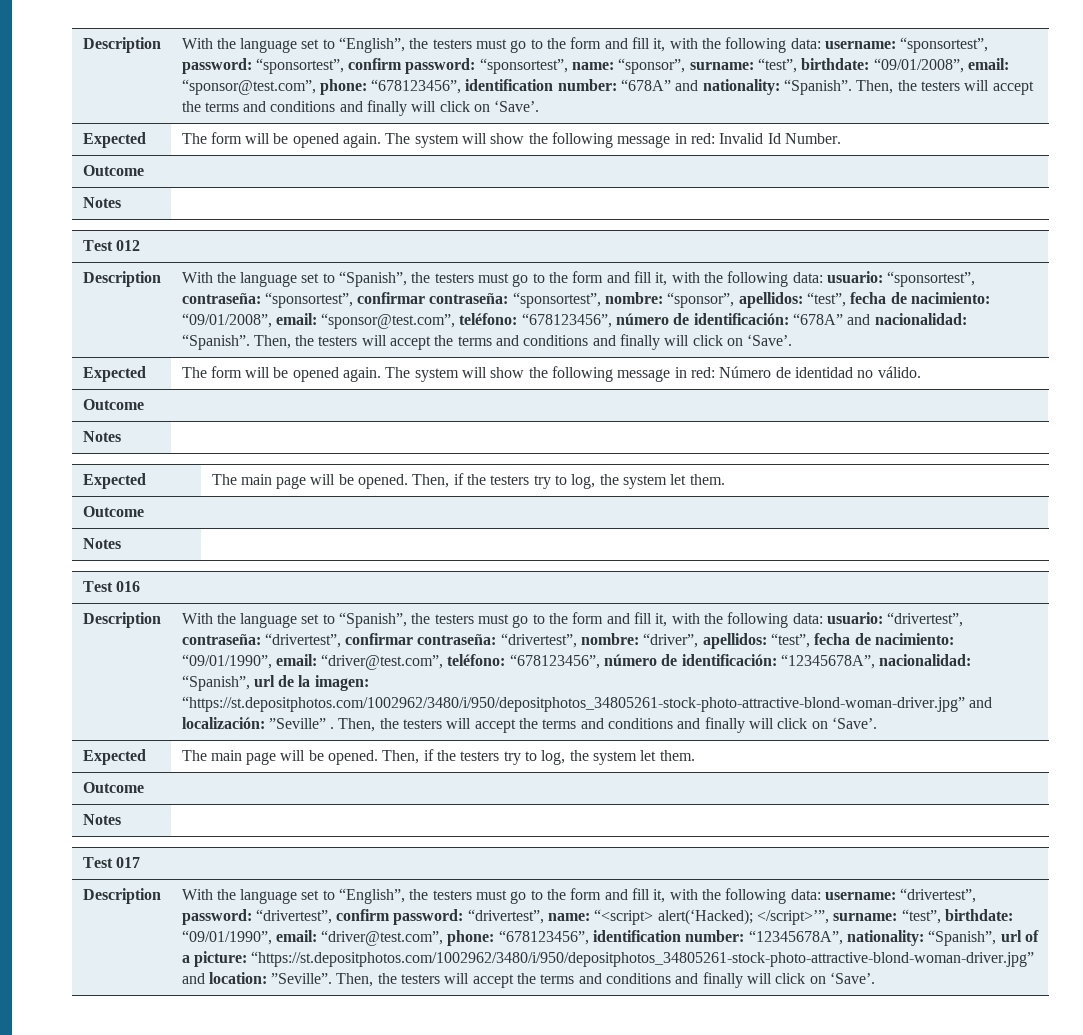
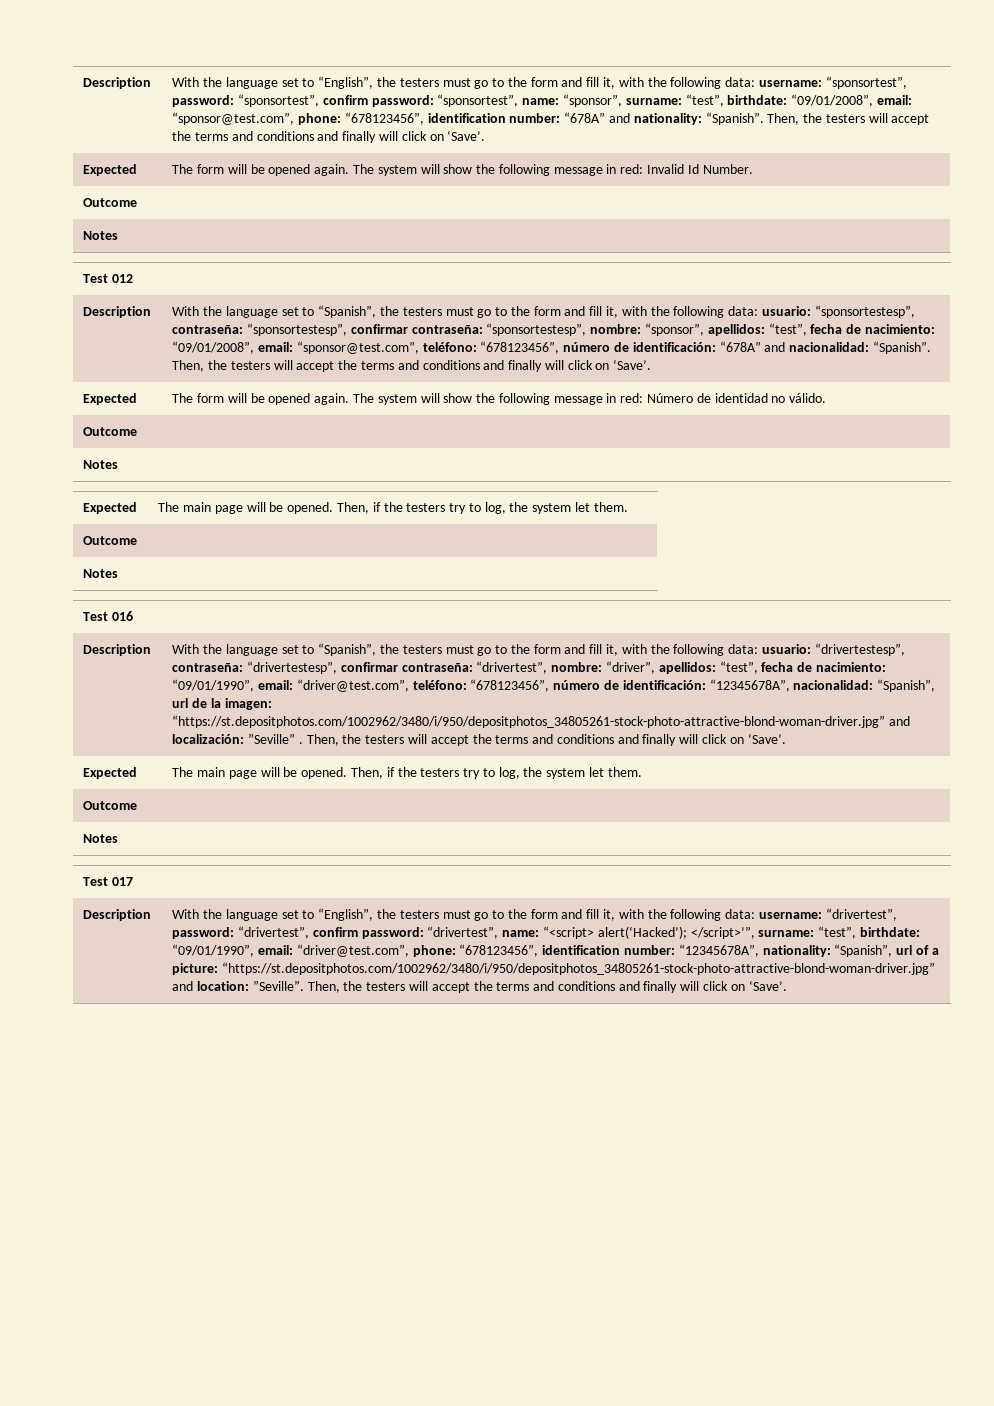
[887,271,976,287] [181,292,601,308] “sponsortest”, contraseña: “sponsortest”, confirmar contraseña: “sponsortest”, -> [814,305,915,318] [172,323,587,336] “sponsortestesp”, contraseña: “sponsortestesp”, confirmar contraseña: “sponsortestesp”,
[887,612,964,627] [181,633,341,648] “drivertest”, contraseña: “drivertest”, -> [814,643,905,656] [172,661,338,674] “drivertestesp”, contraseña: “drivertestesp”,
[657,909,753,925] alert(‘Hacked); -> [597,926,687,939] alert(‘Hacked’);

